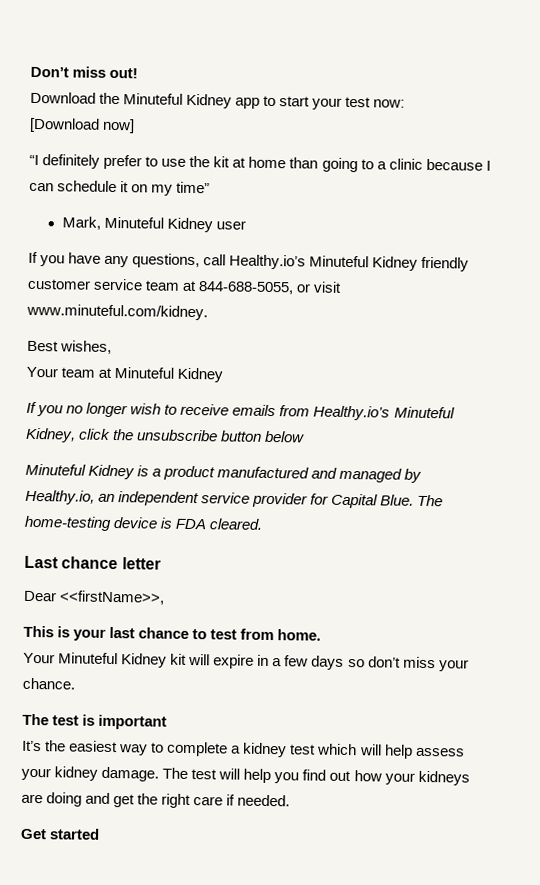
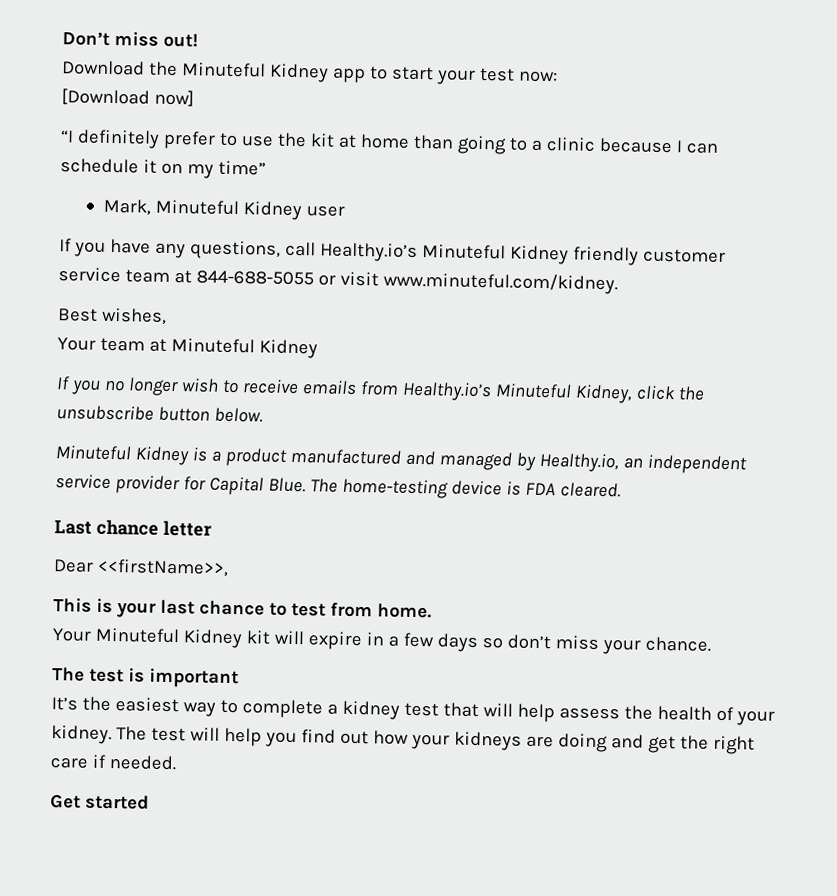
[198,281,295,295] 844-688-5055, -> [195,270,314,286] 844-688-5055
[265,430,306,443] below -> [213,407,263,423] below.
[317,743,358,756] which -> [442,702,479,718] that
[21,766,160,782] your kidney damage. -> [623,705,775,726] [51,725,112,745] the health of your kidney.

